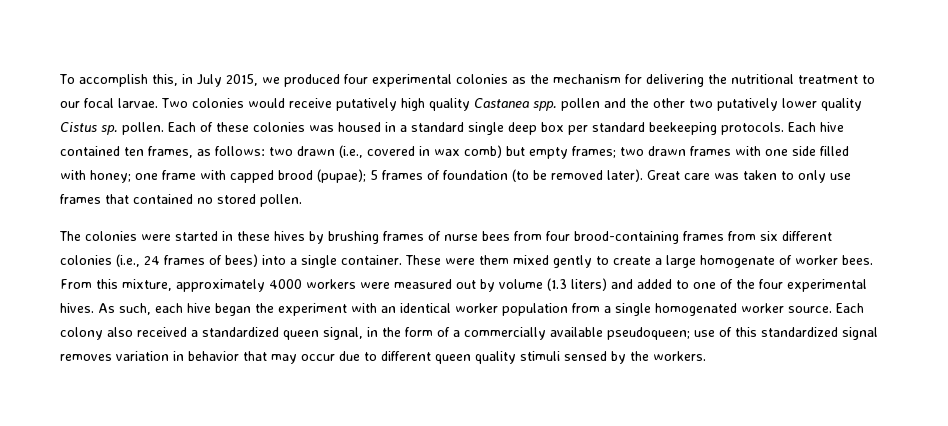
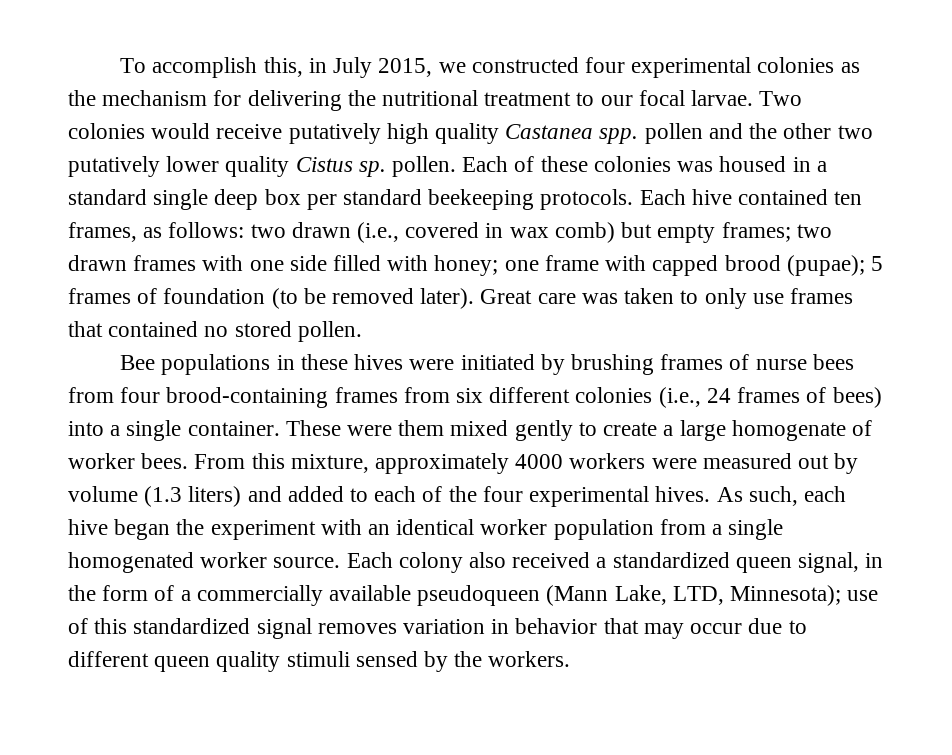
[283,74,340,87] produced -> [471,57,579,73] constructed
[59,231,218,241] The colonies were started -> [120,354,271,375] Bee populations
(305, 236) none -> [409,354,535,370] were initiated
[693,282,716,289] one -> [374,486,417,502] each
[607,327,690,340] pseudoqueen; -> [417,585,842,606] pseudoqueen (Mann Lake, LTD, Minnesota);

